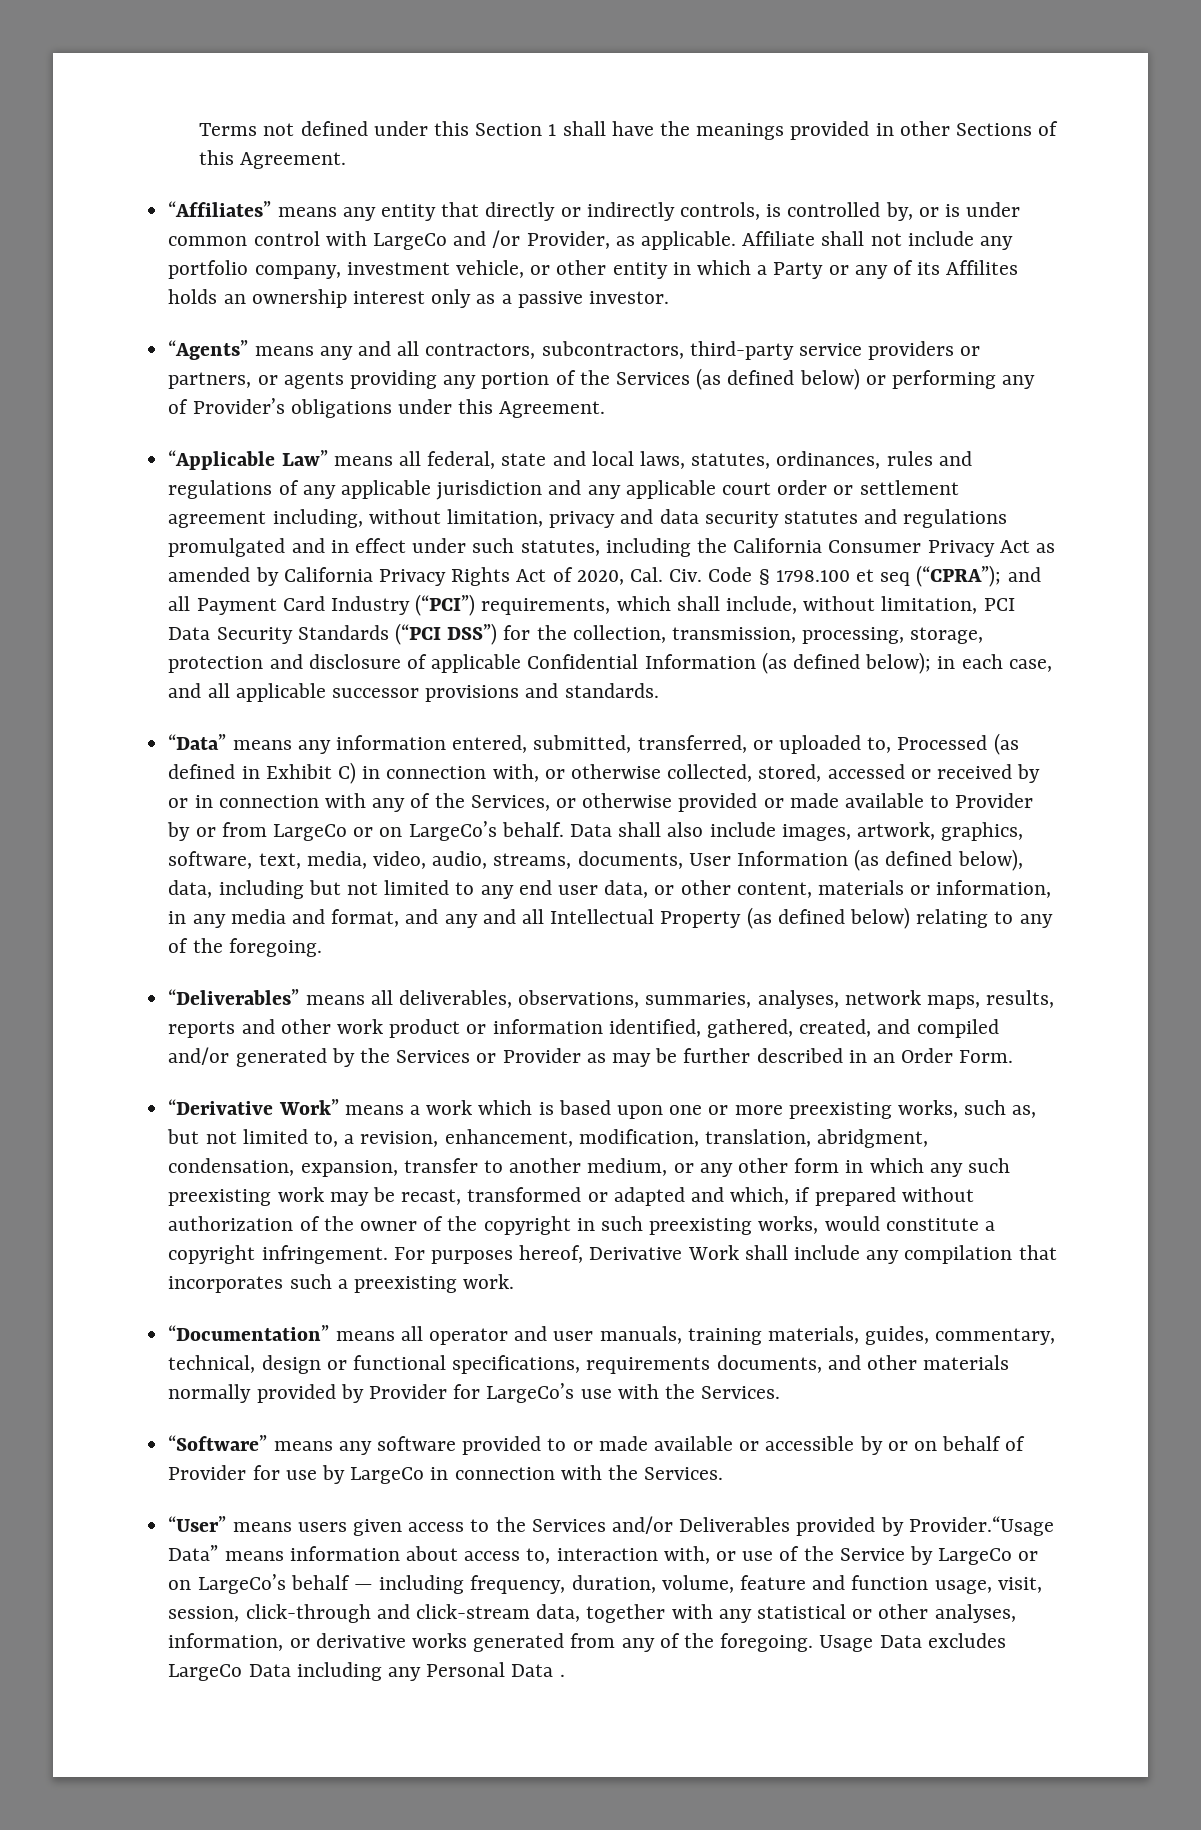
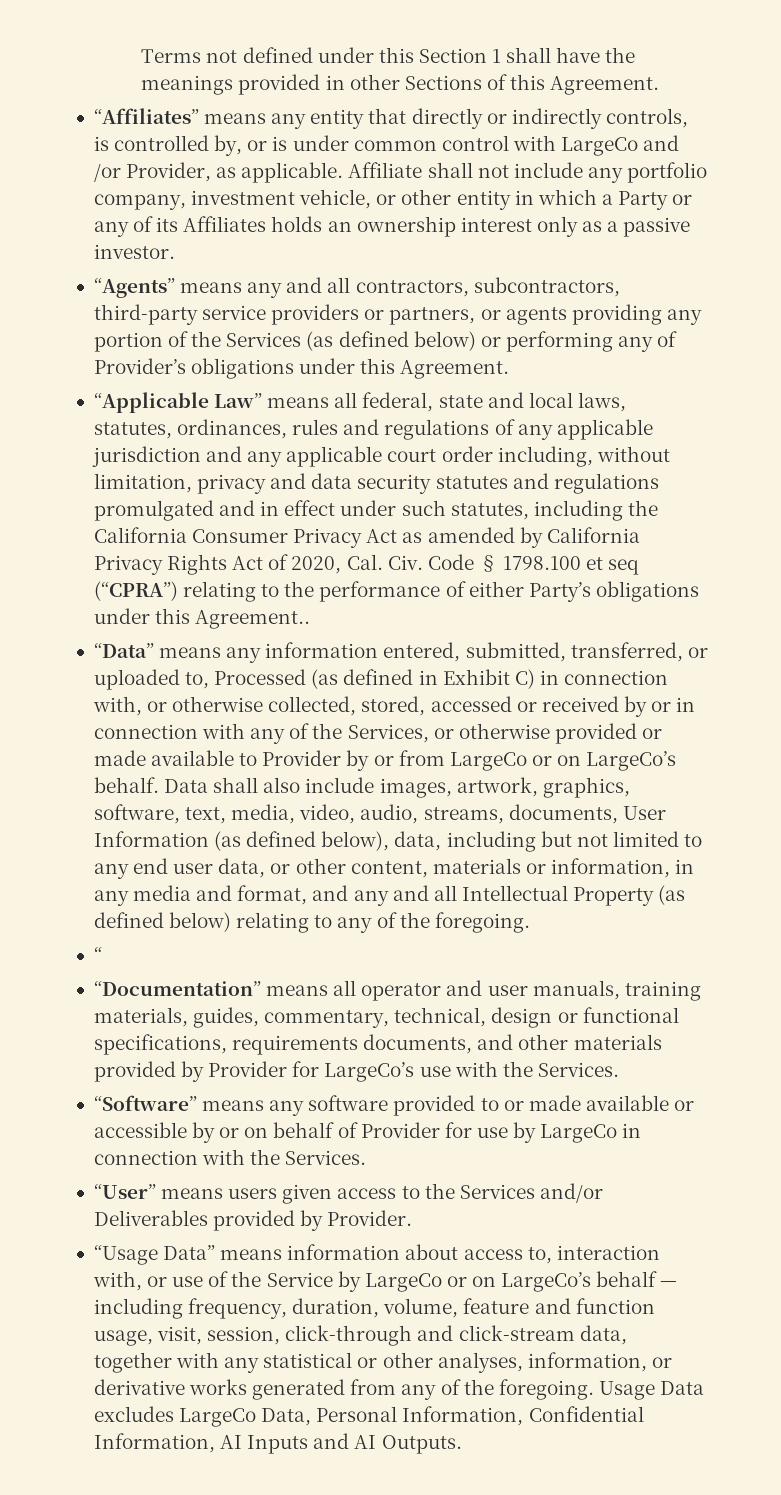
[946,260,1019,275] Affilites -> [183,216,267,232] Affiliates
[833,480,959,495] [168,511,267,528] or settlement agreement -> (493, 454) none
[916,565,1041,587] [168,594,1015,616] [168,623,984,645] [168,652,1052,674] [168,683,659,702] (“CPRA”); and all Payment Card Industry (“PCI”) requirements, which shall include, without limitation, PCI Data Security Standards (“PCI DSS”) for the collection, transmission, processing, storage, protection and disclosure of applicable Confidential Information (as defined below); in each case, and all applicable successor provisions and standards. -> [93,581,699,602] [93,608,311,629] (“CPRA”) relating to the performance of either Party’s obligations under this Agreement..
[168,989,1055,1009] [168,1019,999,1038] [168,1047,1014,1067] [168,1099,1037,1119] [167,1129,929,1148] [168,1158,1011,1177] [168,1187,974,1206] [168,1216,996,1235] [168,1245,1057,1264] [168,1274,515,1293] “Deliverables” means all deliverables, observations, summaries, analyses, network maps, results, reports and other work product or information identified, gathered, created, and compiled and/or generated by the Services or Provider as may be further described in an Order Form. // “Derivative Work” means a work which is based upon one or more preexisting works, such as, but not limited to, a revision, enhancement, modification, translation, abridgment, condensation, expansion, transfer to another medium, or any other form in which any such preexisting work may be recast, transformed or adapted and which, if prepared without authorization of the owner of the copyright in such preexisting works, would constitute a copyright infringement. For purposes hereof, Derivative Work shall include any compilation that incorporates such a preexisting work. -> [93,947,102,962] “
[168,1384,252,1403] normally -> (662, 1042) none
[908,1516,1054,1536] Provider.“Usage -> [327,1210,413,1226] [93,1245,158,1265] Provider. // “Usage
[248,1662,565,1681] Data including any Personal Data . -> [261,1406,644,1426] [93,1433,462,1454] Data, Personal Information, Confidential Information, AI Inputs and AI Outputs.

